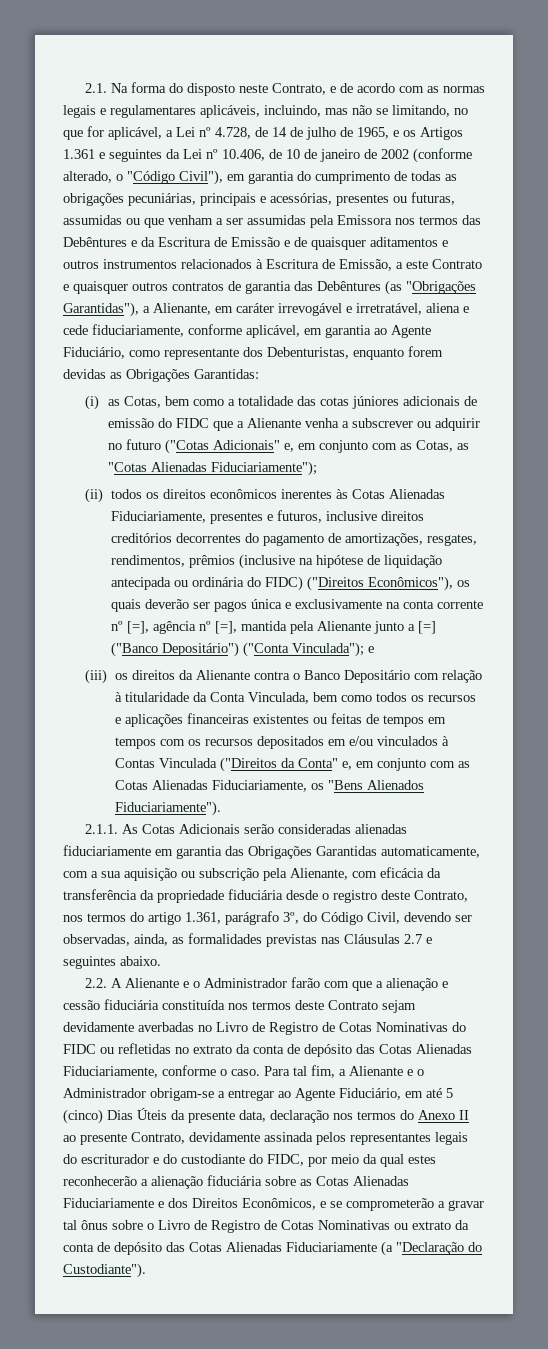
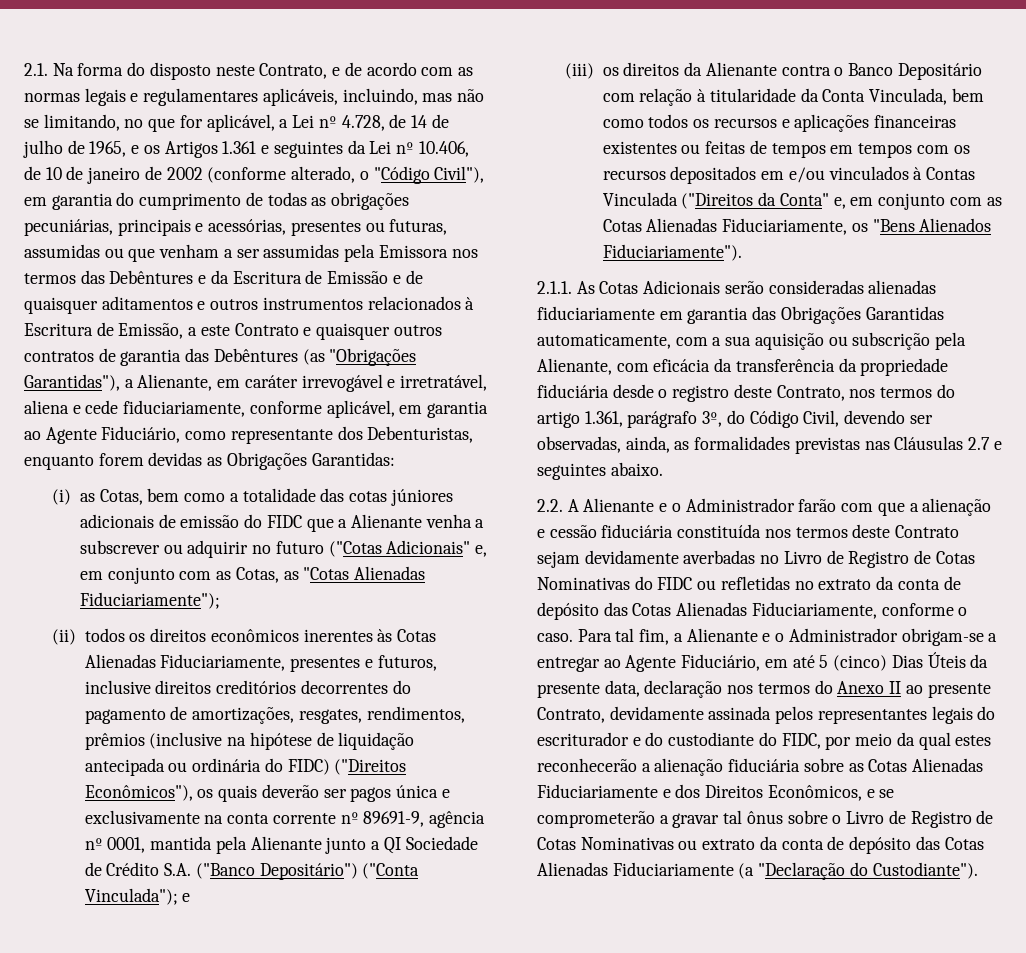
[126,621,149,634] [=], -> [363,811,425,827] 89691-9,
[214,621,237,634] [=], -> [107,837,146,853] 0001,
[417,621,436,634] [=] -> [383,836,478,854] [84,862,192,876] QI Sociedade de Crédito S.A.

